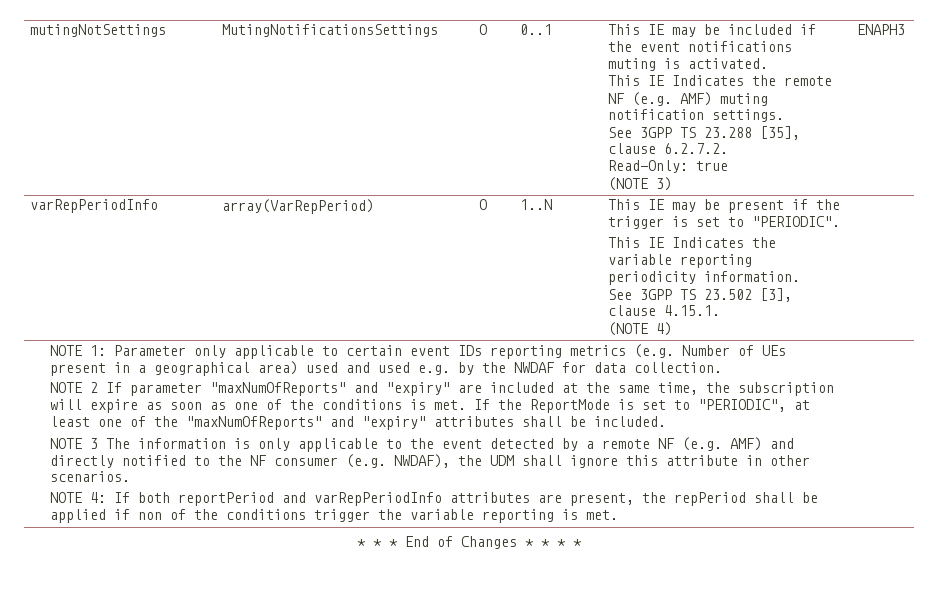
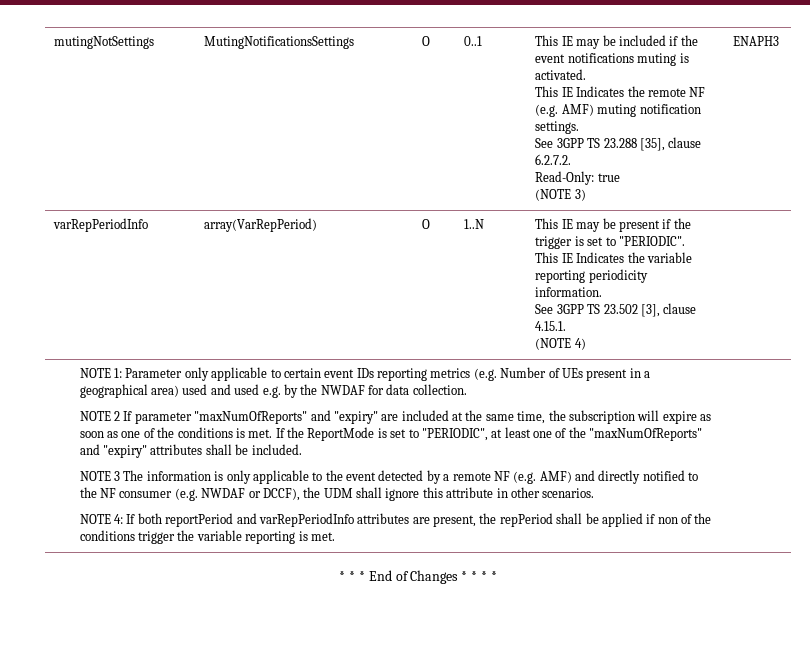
[394,454,451,468] NWDAF), -> [201,488,300,501] NWDAF or DCCF),

